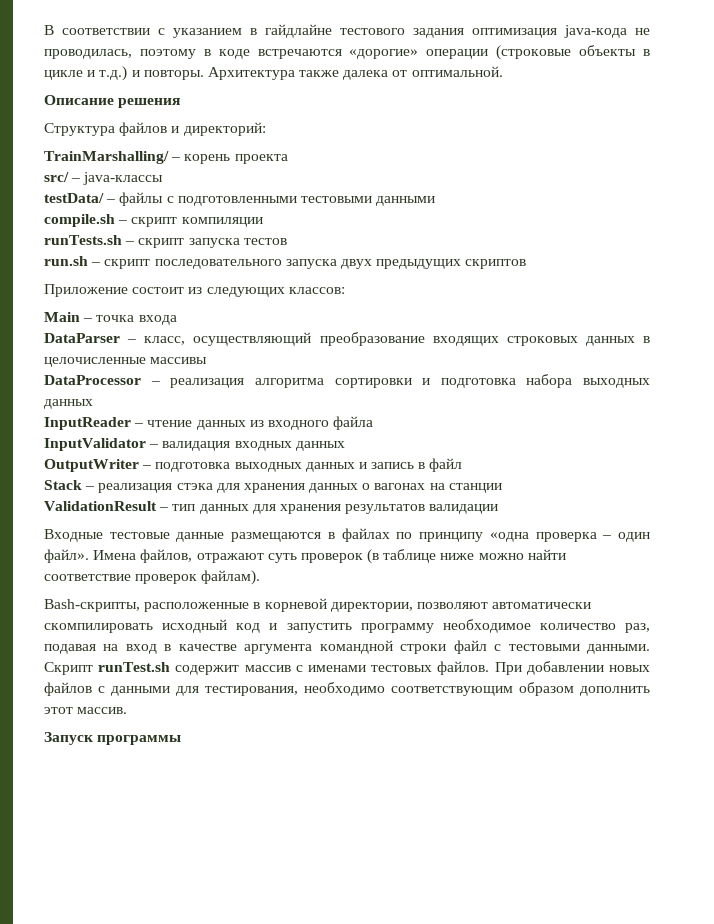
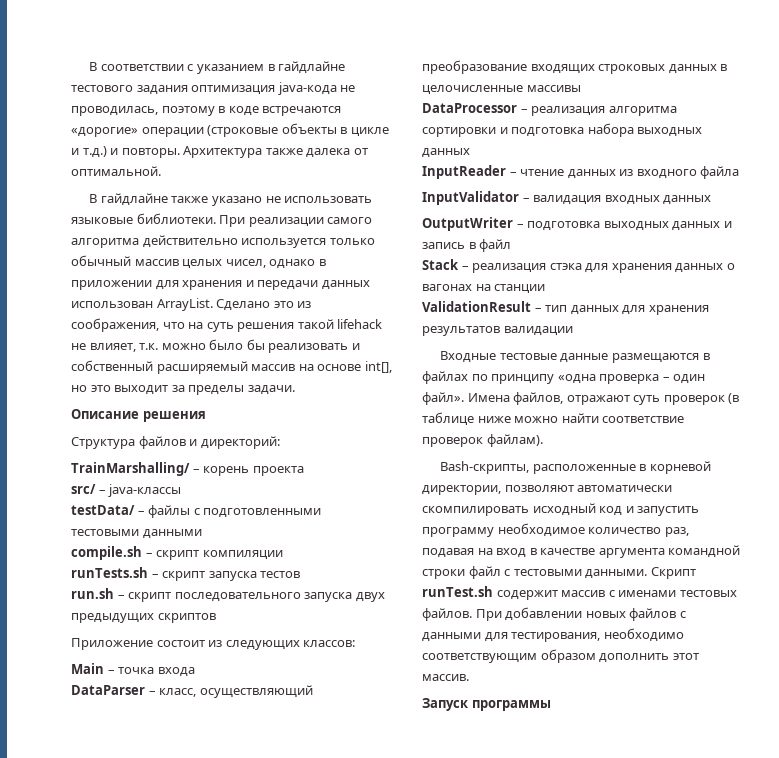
(503, 71) none -> [89,193,373,206] [71,213,373,227] [71,235,375,248] [71,255,326,269] [71,280,370,290] [71,298,312,311] [71,318,383,332] [71,339,360,353] [71,360,392,374] [71,385,295,395] // В гайдлайне также указано не использовать языковые библиотеки. При реализации самого алгоритма действительно используется только обычный массив целых чисел, однако в приложении для хранения и передачи данных использован ArrayList. Сделано это из соображения, что на суть решения такой lifehack не влияет, т.к. можно было бы реализовать и собственный расширяемый массив на основе int[], но это выходит за пределы задачи.

